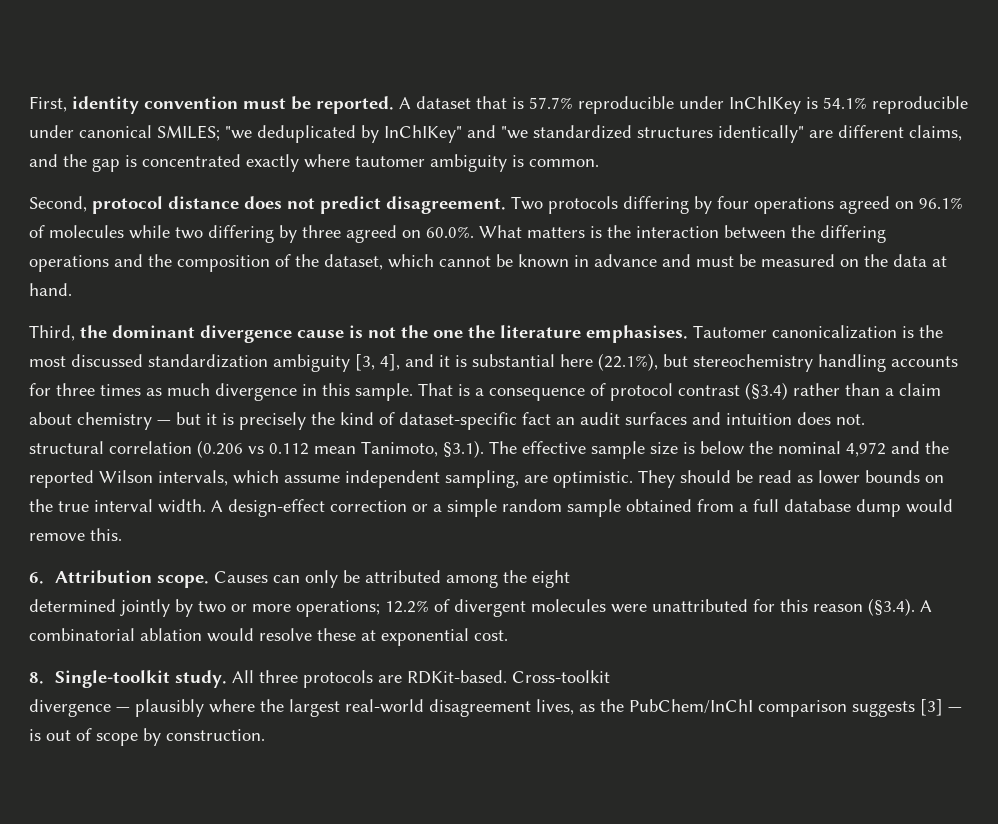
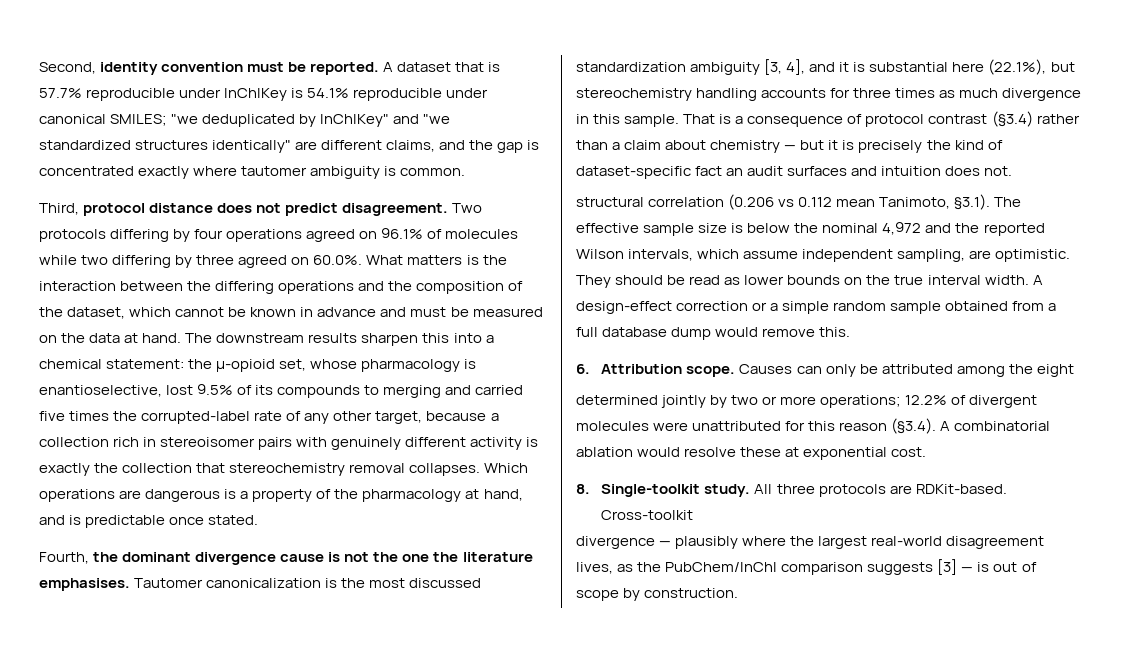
[29,96,67,112] First, -> [39,62,96,74] Second,
[29,196,87,212] Second, -> [39,203,79,215] Third,
[29,325,75,341] // Third, -> [185,333,494,346] [39,359,477,372] [39,384,524,398] [39,411,499,424] [39,437,539,450] [39,463,529,476] [39,489,523,502] [39,515,259,528] [39,552,89,564] The downstream results sharpen this into a chemical statement: the μ-opioid set, whose pharmacology is enantioselective, lost 9.5% of its compounds to merging and carried five times the corrupted-label rate of any other target, because a collection rich in stereoisomer pairs with genuinely different activity is exactly the collection that stereochemistry removal collapses. Which operations are dangerous is a property of the pharmacology at hand, and is predictable once stated. // Fourth,

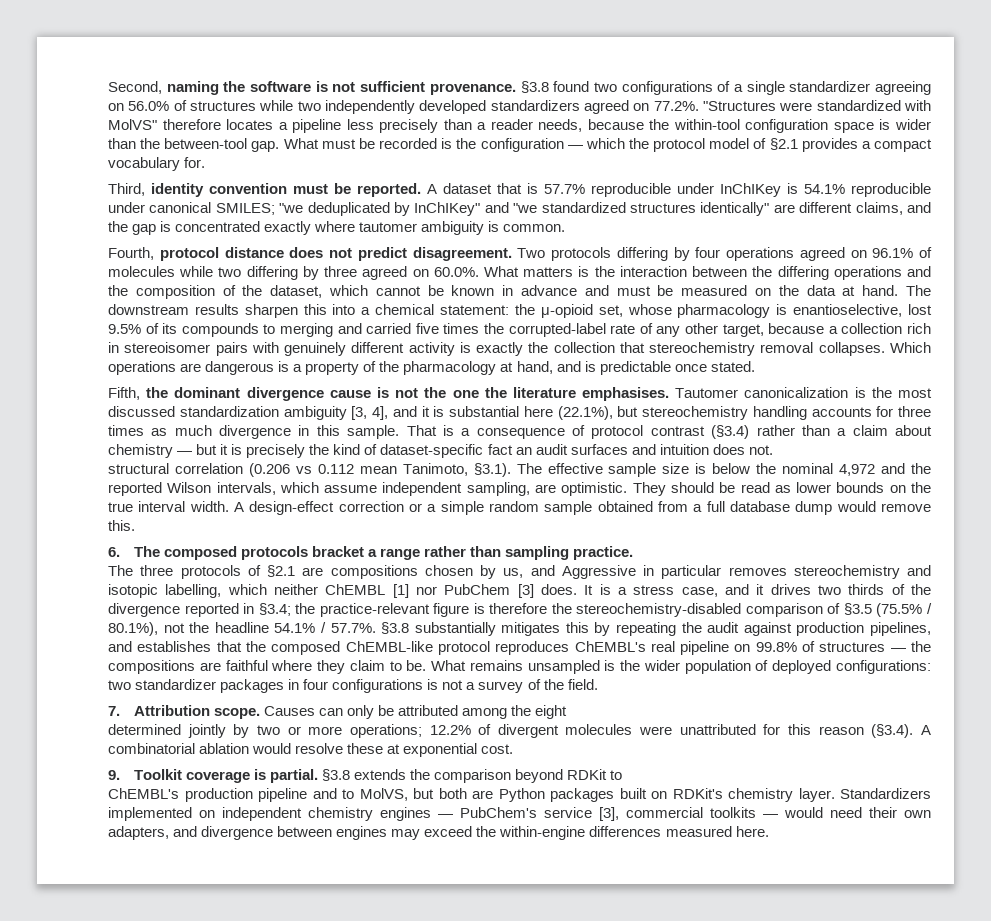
(96, 68) none -> [166,81,931,95] [108,100,932,114] [108,119,931,133] [108,138,932,152] [108,157,206,171] [108,183,145,196] naming the software is not sufficient provenance. §3.8 found two configurations of a single standardizer agreeing on 56.0% of structures while two independently developed standardizers agreed on 77.2%. "Structures were standardized with MolVS" therefore locates a pipeline less precisely than a reader needs, because the within-tool configuration space is wider than the between-tool gap. What must be recorded is the configuration — which the protocol model of §2.1 provides a compact vocabulary for. // Third,
[39,203,79,215] Third, -> [108,247,154,260] Fourth,
[39,552,89,564] Fourth, -> [108,387,140,400] Fifth,
(590, 369) none -> [133,546,634,560] [108,565,931,579] [108,584,932,598] [108,603,932,617] [108,622,932,636] [108,641,931,655] [108,660,931,674] [108,679,598,693] [108,706,120,716] The composed protocols bracket a range rather than sampling practice. // The three protocols of §2.1 are compositions chosen by us, and Aggressive in particular removes stereochemistry and isotopic labelling, which neither ChEMBL [1] nor PubChem [3] does. It is a stress case, and it drives two thirds of the divergence reported in §3.4; the practice-relevant figure is therefore the stereochemistry-disabled comparison of §3.5 (75.5% / 80.1%), not the headline 54.1% / 57.7%. §3.8 substantially mitigates this by repeating the audit against production pipelines, and establishes that the composed ChEMBL-like protocol reproduces ChEMBL's real pipeline on 99.8% of structures — the compositions are faithful where they claim to be. What remains unsampled is the wider population of deployed configurations: two standardizer packages in four configurations is not a survey of the field. // 7.
[576,484,1007,497] [601,510,694,520] [576,536,1045,549] [576,559,1037,575] [576,588,739,601] 8. Single-toolkit study. All three protocols are RDKit-based. Cross-toolkit // divergence — plausibly where the largest real-world disagreement lives, as the PubChem/InChI comparison suggests [3] — is out of scope by construction. -> [108,769,623,783] [108,788,931,802] [108,807,931,821] [108,826,769,840] 9. Toolkit coverage is partial. §3.8 extends the comparison beyond RDKit to // ChEMBL's production pipeline and to MolVS, but both are Python packages built on RDKit's chemistry layer. Standardizers implemented on independent chemistry engines — PubChem's service [3], commercial toolkits — would need their own adapters, and divergence between engines may exceed the within-engine differences measured here.

